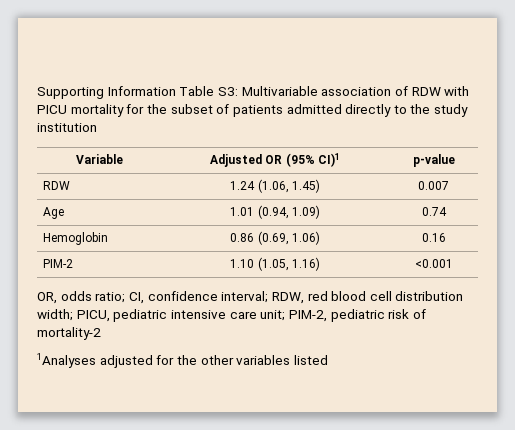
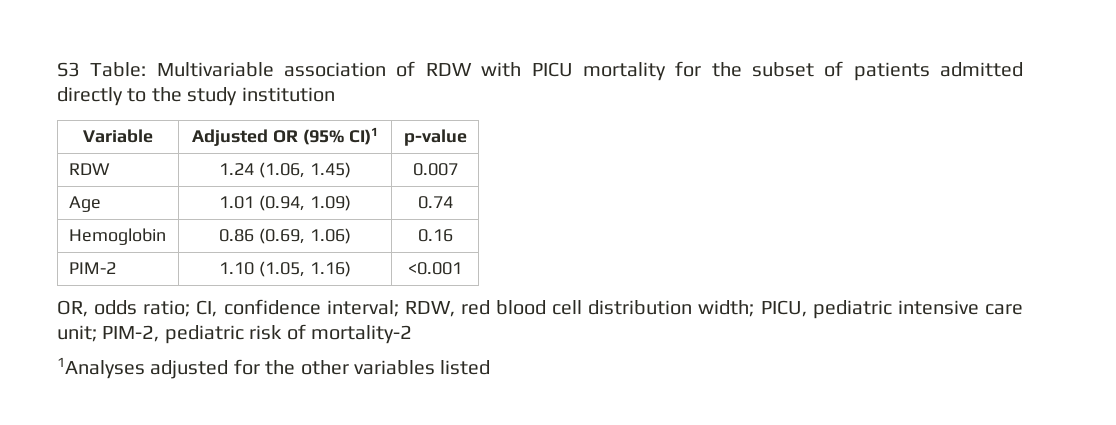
[37,86,238,99] Supporting Information Table S3: -> [57,62,147,77] S3 Table:

